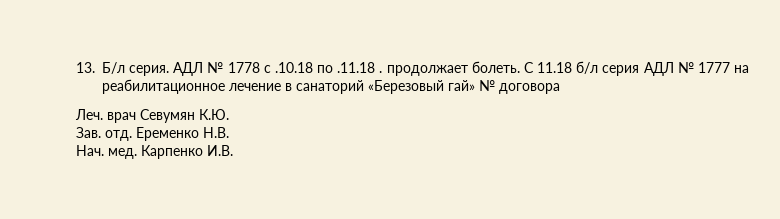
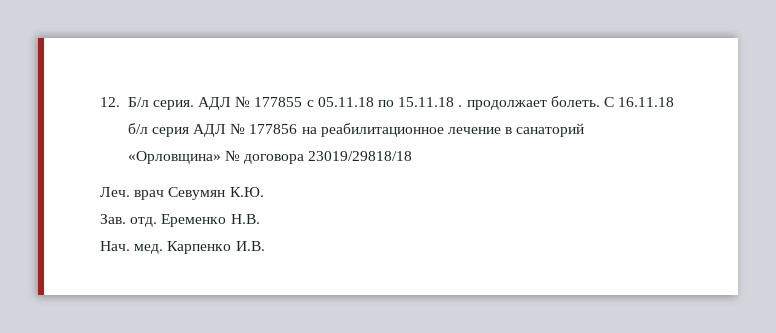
[76,62,95,73] 13. -> [100,97,120,107] 12.
[227,62,376,73] 1778 с .10.18 по .11.18 -> [254,97,455,107] 177855 с 05.11.18 по 15.11.18
[537,62,573,73] 11.18 -> [618,97,675,107] 16.11.18
[697,62,730,73] 1777 -> [249,124,298,134] 177856
[368,80,475,94] «Березовый гай» -> [127,151,221,164] «Орловщина»
(560, 88) none -> [308,151,413,161] 23019/29818/18

